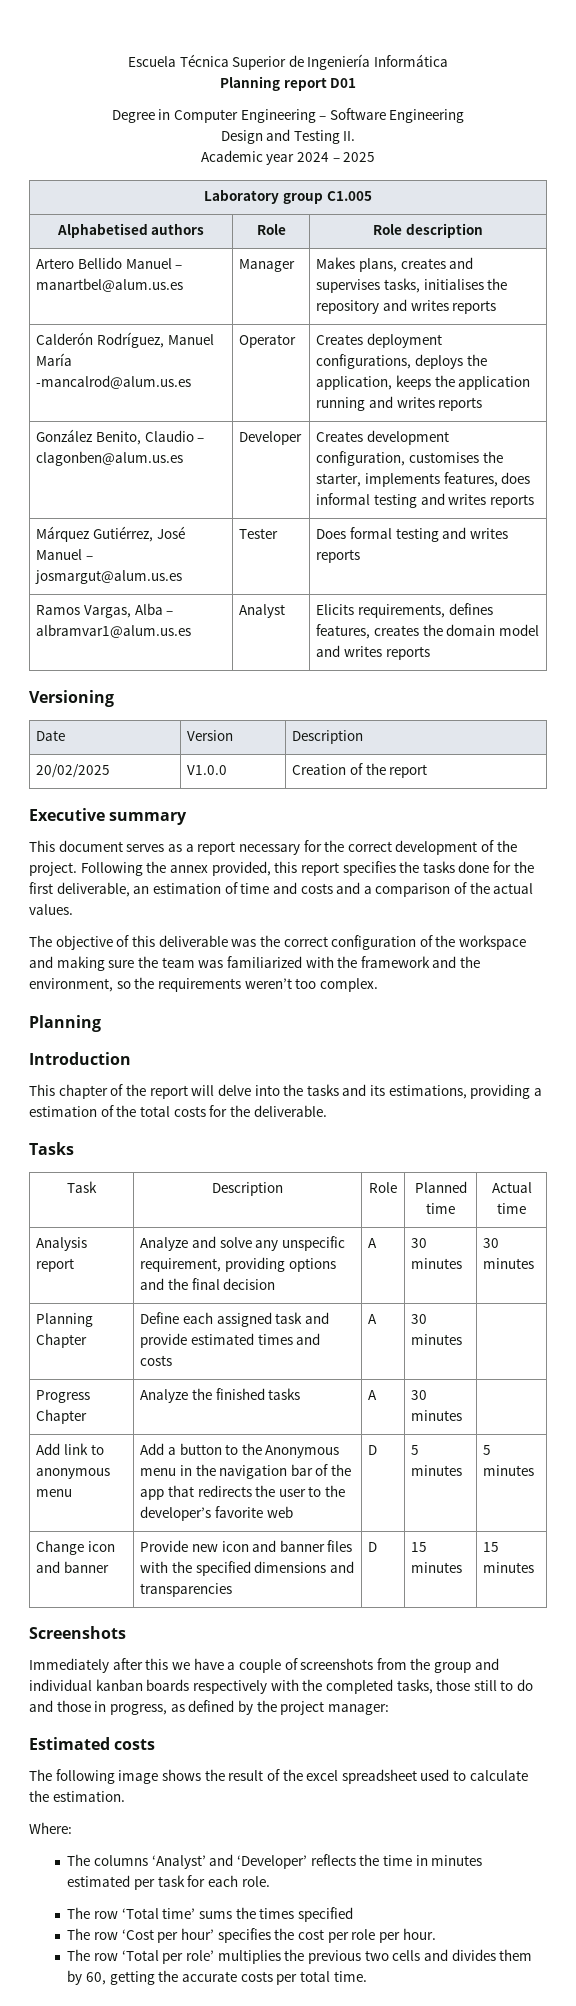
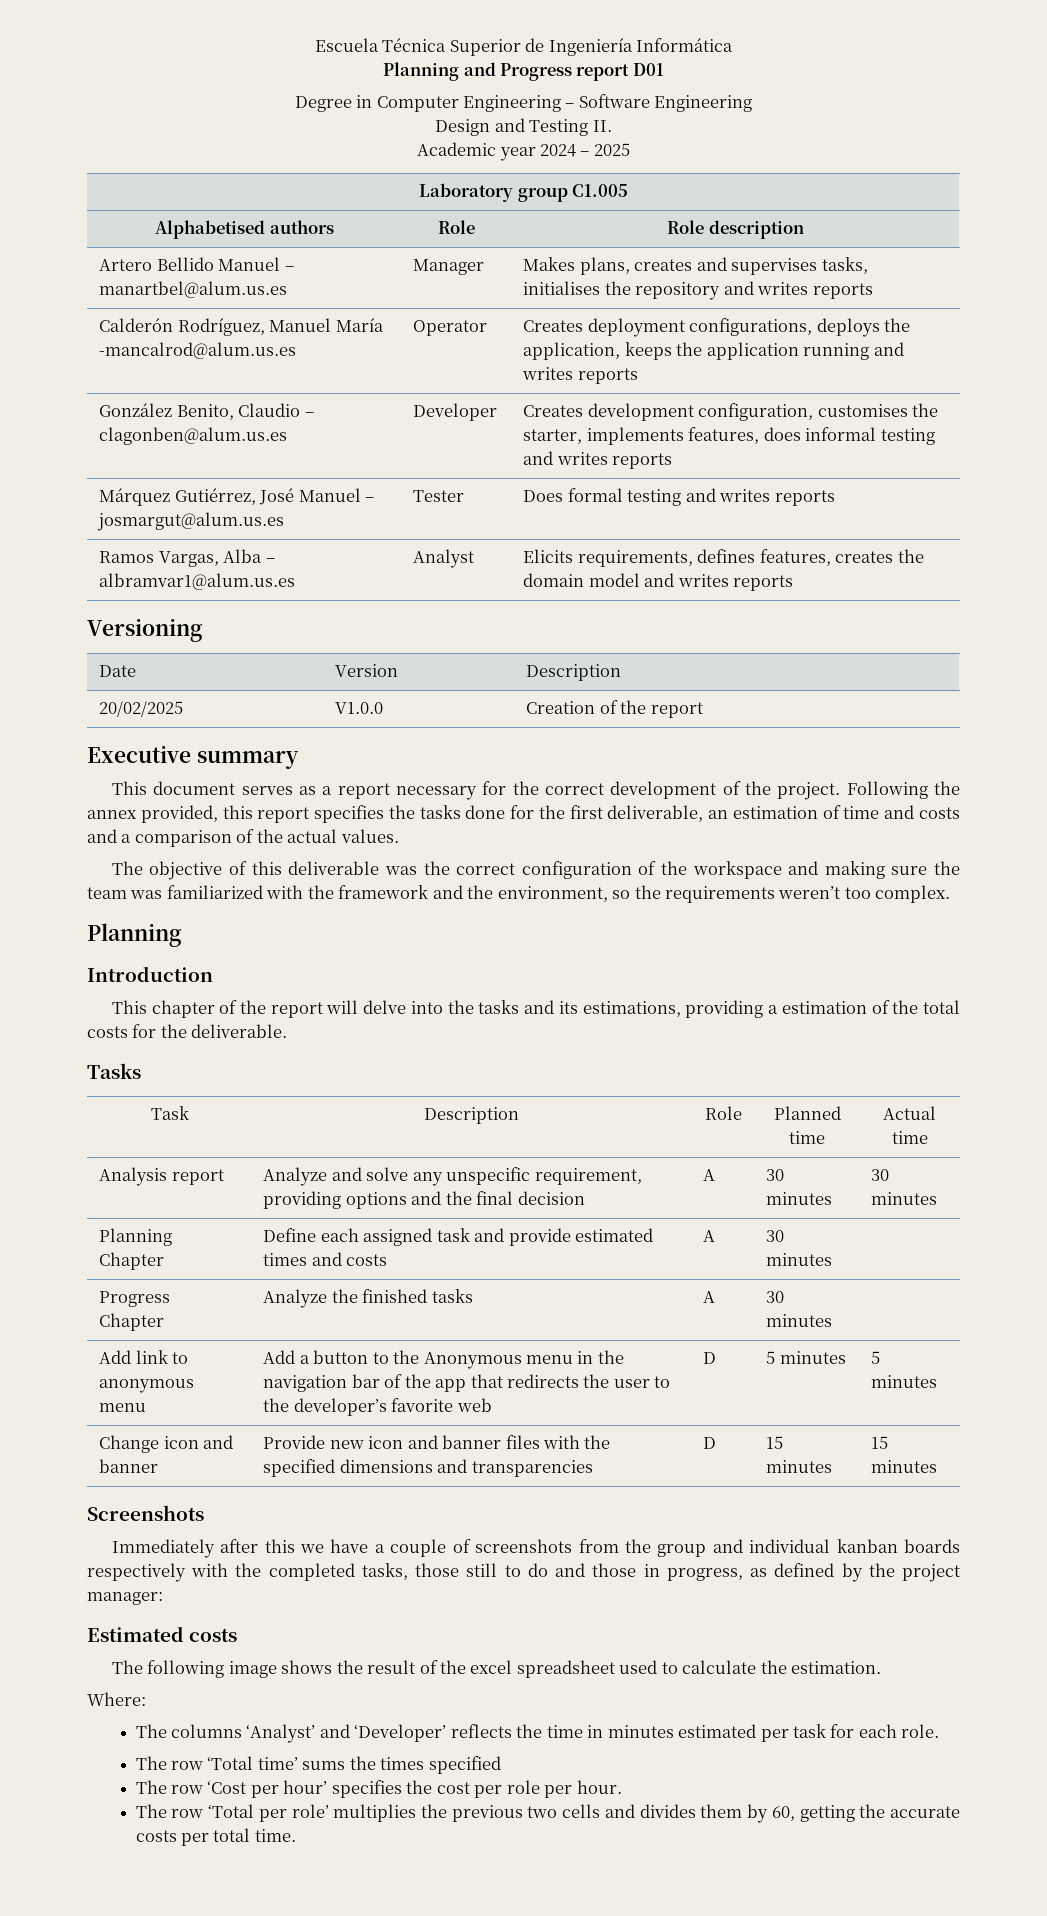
(280, 83) none -> [463,62,572,81] and Progress

